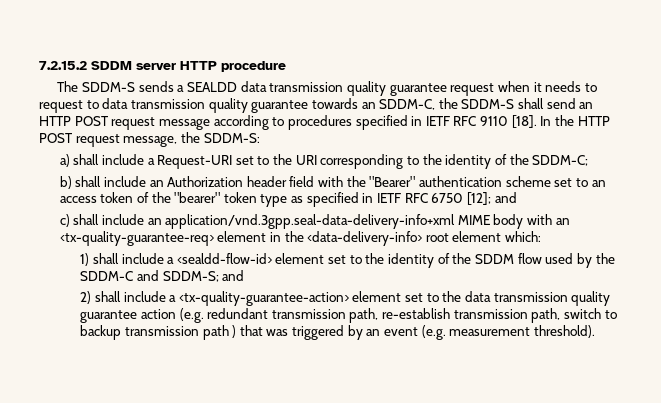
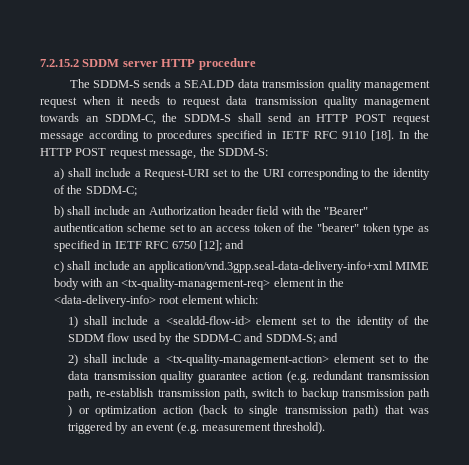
[389,83,447,96] guarantee -> [363,80,430,91] management
[86,98,309,113] to data transmission quality guarantee -> [226,96,431,108] data transmission quality management
[59,231,214,246] <tx-quality-guarantee-req> -> [121,278,271,290] <tx-quality-management-req>
[178,291,349,306] <tx-quality-guarantee-action> -> [165,354,329,366] <tx-quality-management-action>
(237, 331) none -> [78,405,379,417] or optimization action (back to single transmission path)

